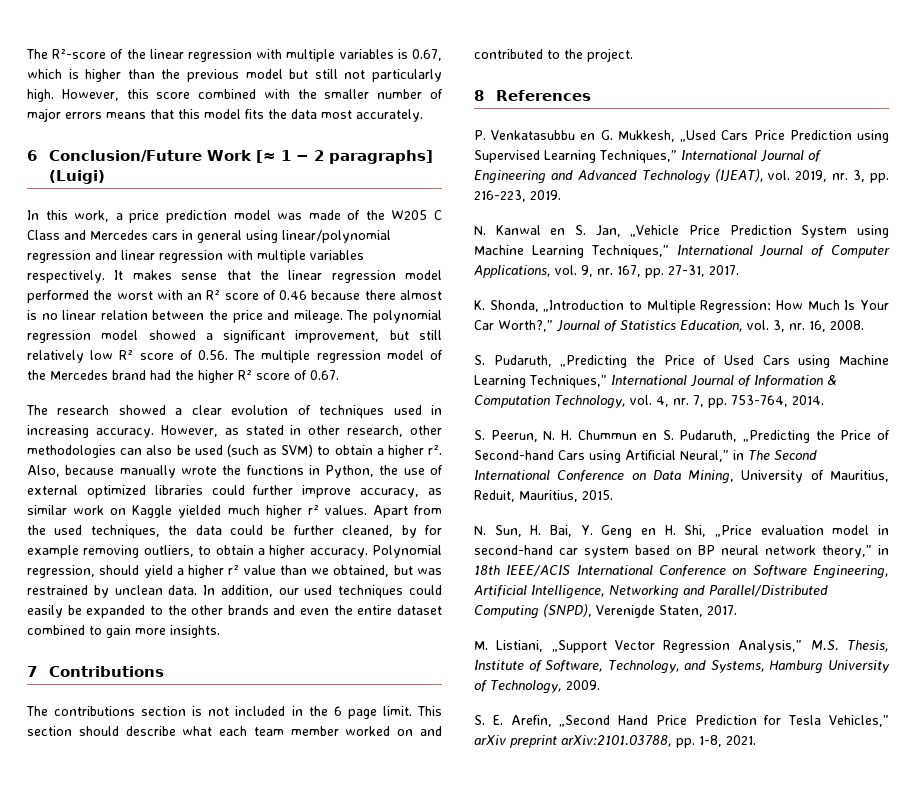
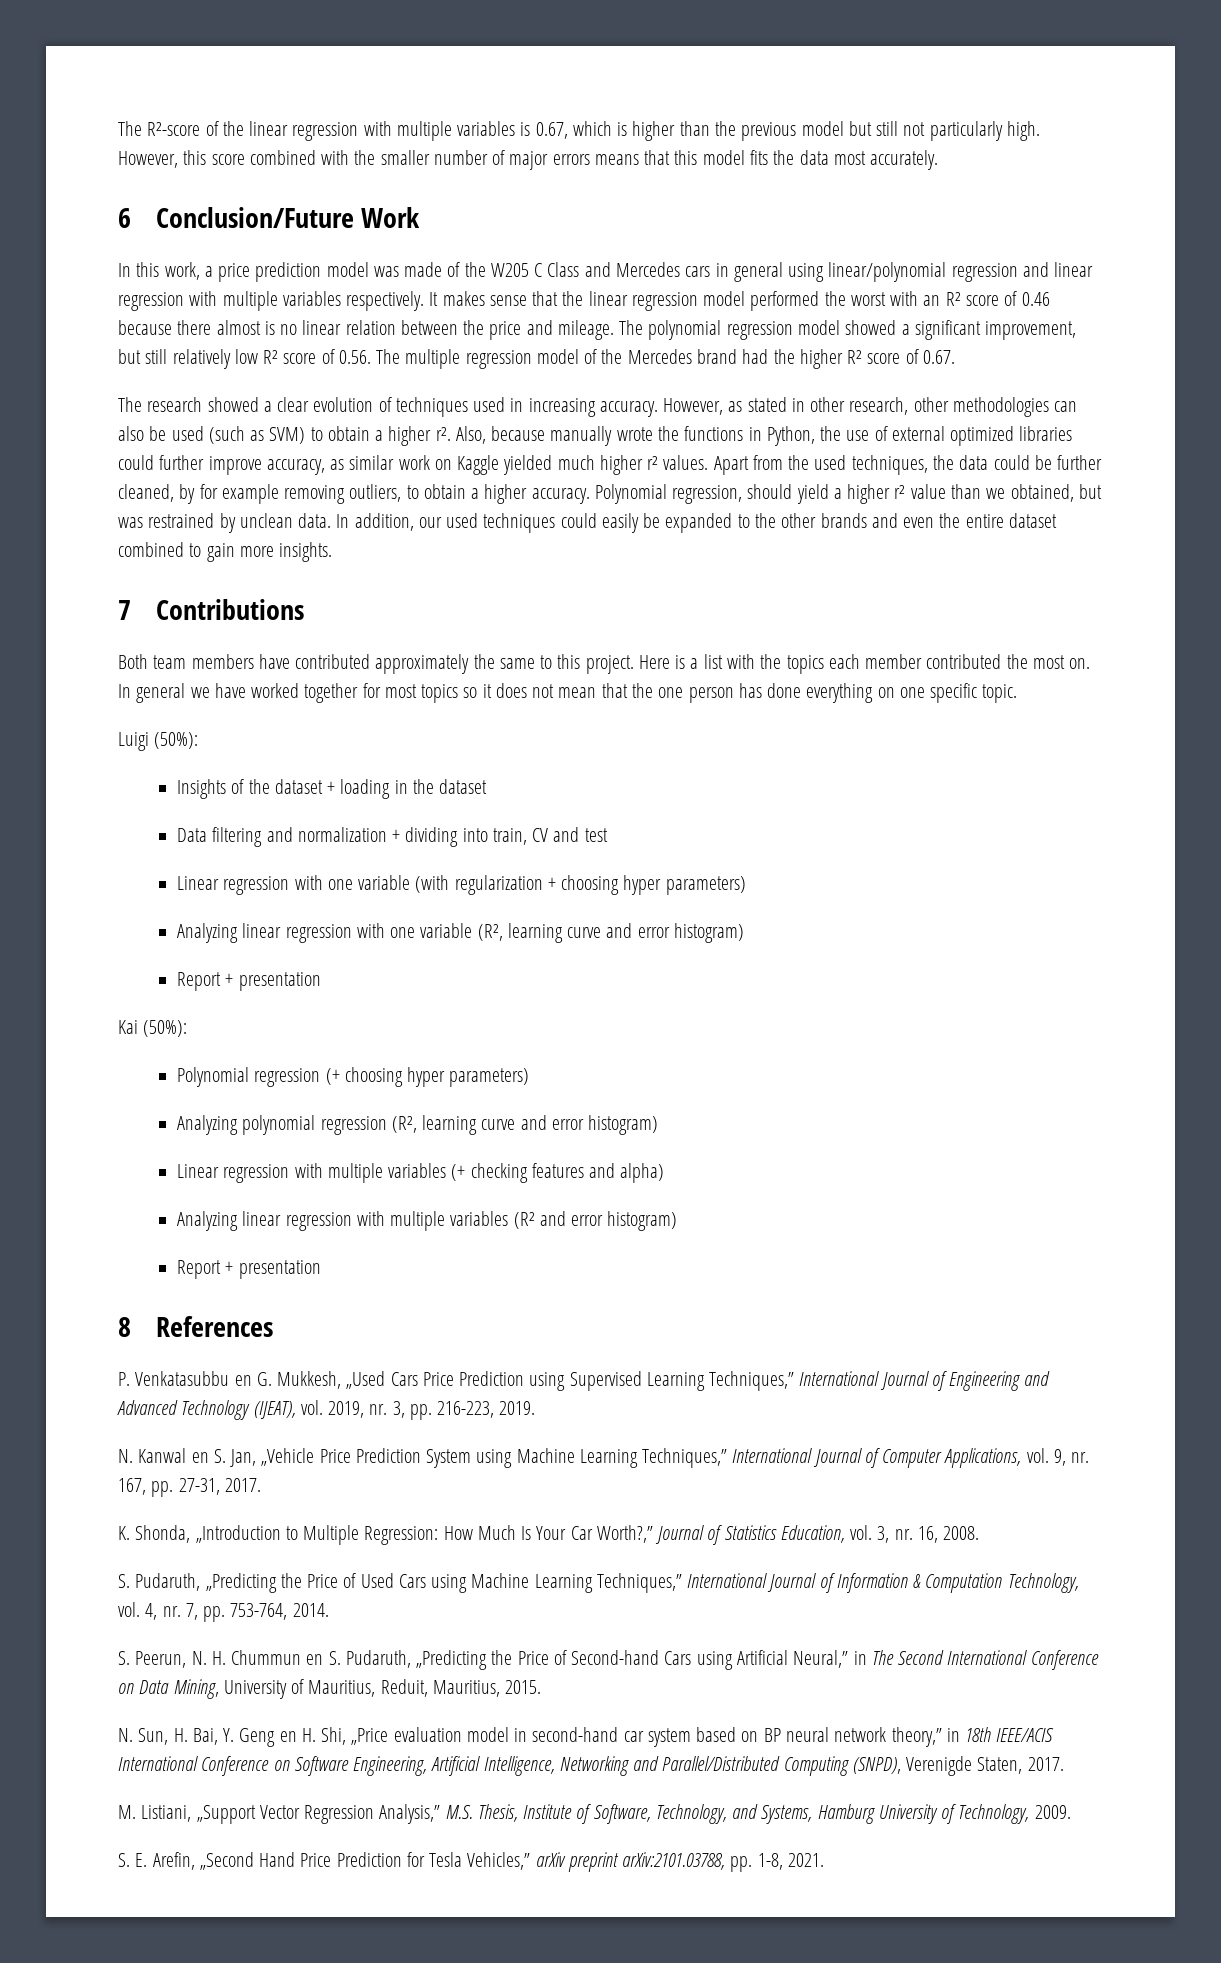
[255,150,433,164] [48,170,105,184] [≈ 1 − 2 paragraphs] (Luigi) -> (420, 217) none
[26,706,442,719] [27,726,442,736] [474,48,633,62] The contributions section is not included in the 6 page limit. This section should describe what each team member worked on and contributed to the project. -> [118,654,1091,674] [118,683,1018,703] [118,732,199,751] [176,779,488,799] [176,827,608,847] [176,875,746,895] [176,923,744,943] [176,972,321,991] [118,1020,188,1037] [176,1067,530,1087] [176,1115,659,1135] [176,1163,665,1183] [176,1211,678,1231] [176,1260,321,1279] Both team members have contributed approximately the same to this project. Here is a list with the topics each member contributed the most on. In general we have worked together for most topics so it does not mean that the one person has done everything on one specific topic. // Luigi (50%): // Insights of the dataset + loading in the dataset // Data filtering and normalization + dividing into train, CV and test // Linear regression with one variable (with regularization + choosing hyper parameters) // Analyzing linear regression with one variable (R², learning curve and error histogram) // Report + presentation // Kai (50%): // Polynomial regression (+ choosing hyper parameters) // Analyzing polynomial regression (R², learning curve and error histogram) // Linear regression with multiple variables (+ checking features and alpha) // Analyzing linear regression with multiple variables (R² and error histogram) // Report + presentation

